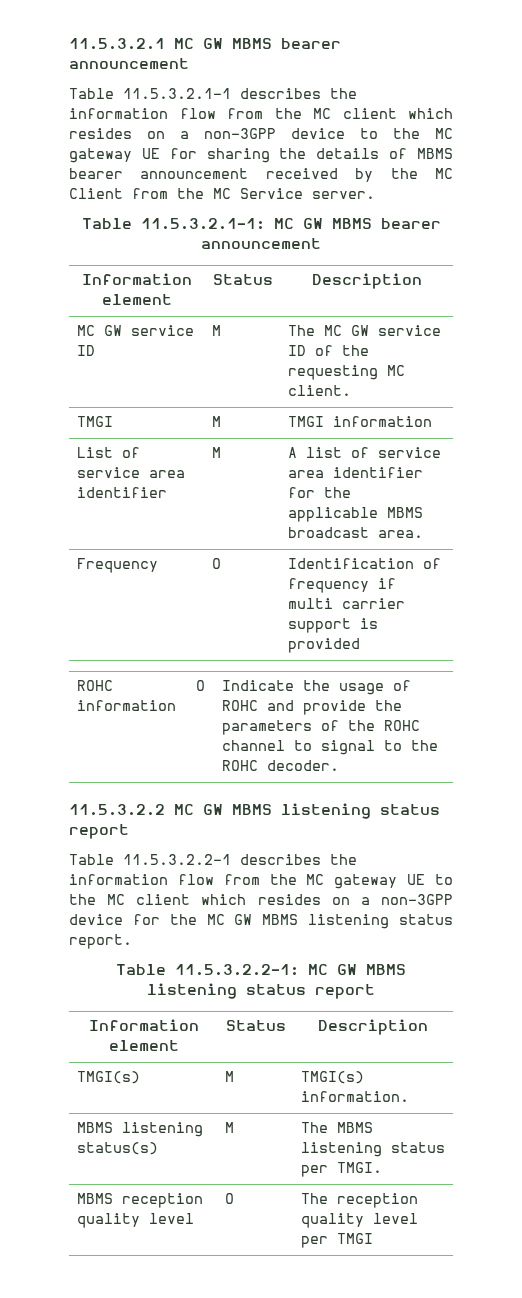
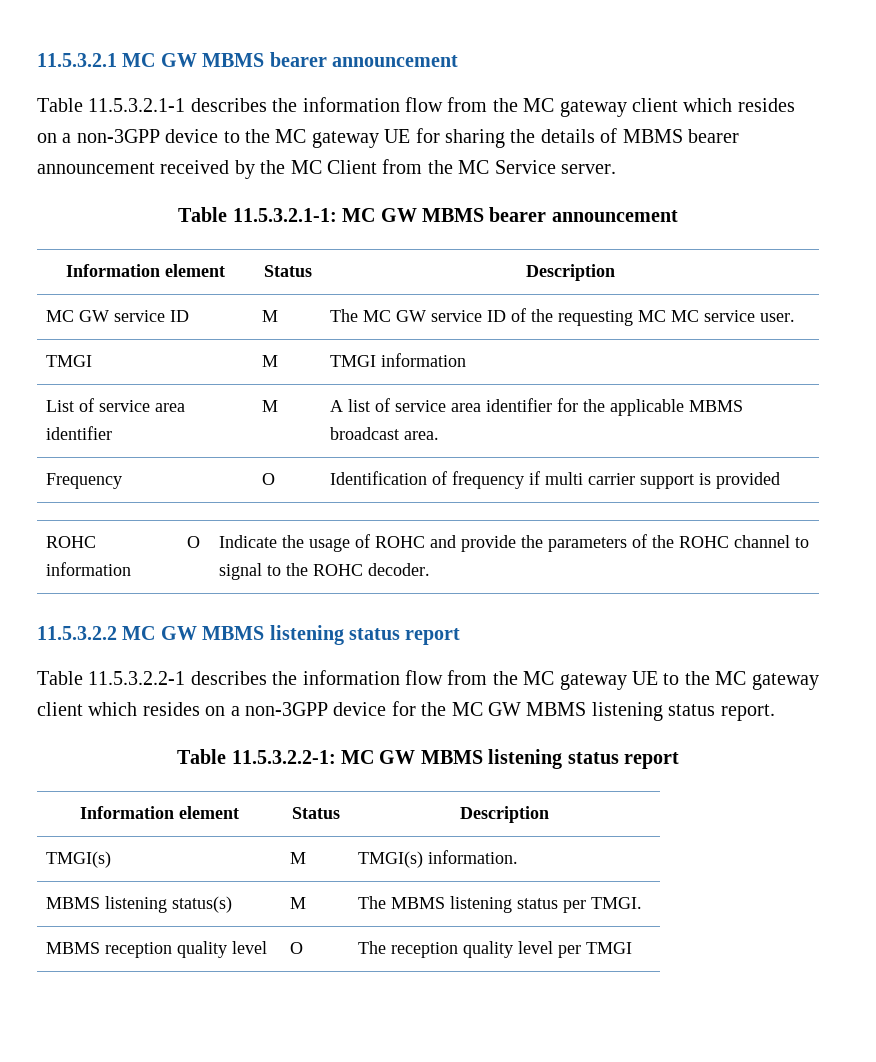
(331, 113) none -> [559,100,627,117] gateway
[287,385,351,396] client. -> [671,310,796,322] MC service user.
(126, 899) none -> [751,673,819,690] gateway

